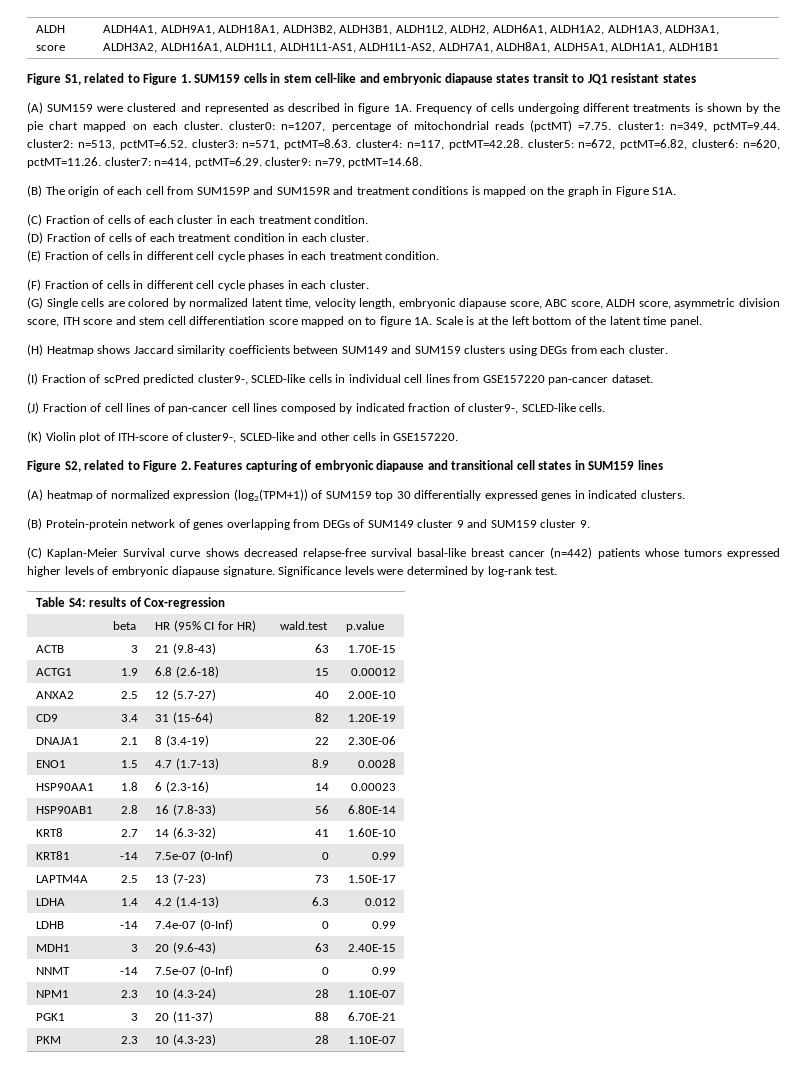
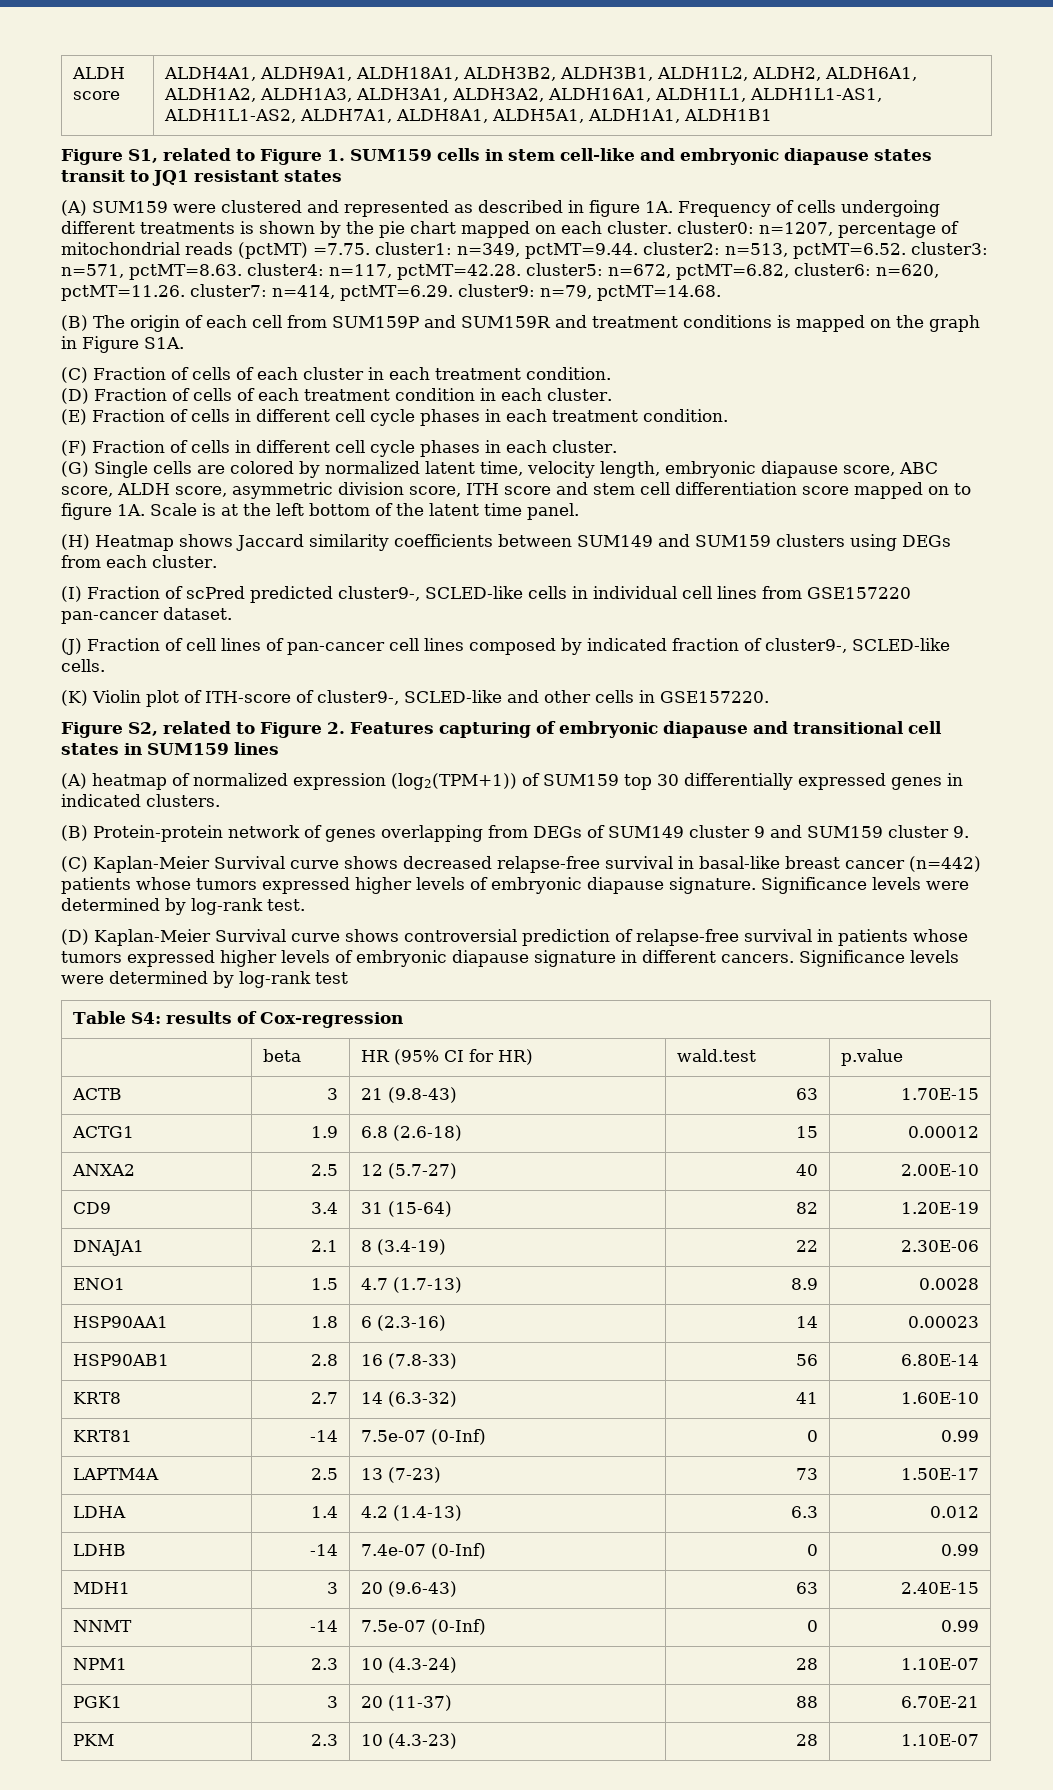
(412, 552) none -> [678,856,694,869] in
(558, 571) none -> [61,929,968,946] [61,950,959,967] [61,971,348,988] // (D) Kaplan-Meier Survival curve shows controversial prediction of relapse-free survival in patients whose tumors expressed higher levels of embryonic diapause signature in different cancers. Significance levels were determined by log-rank test

